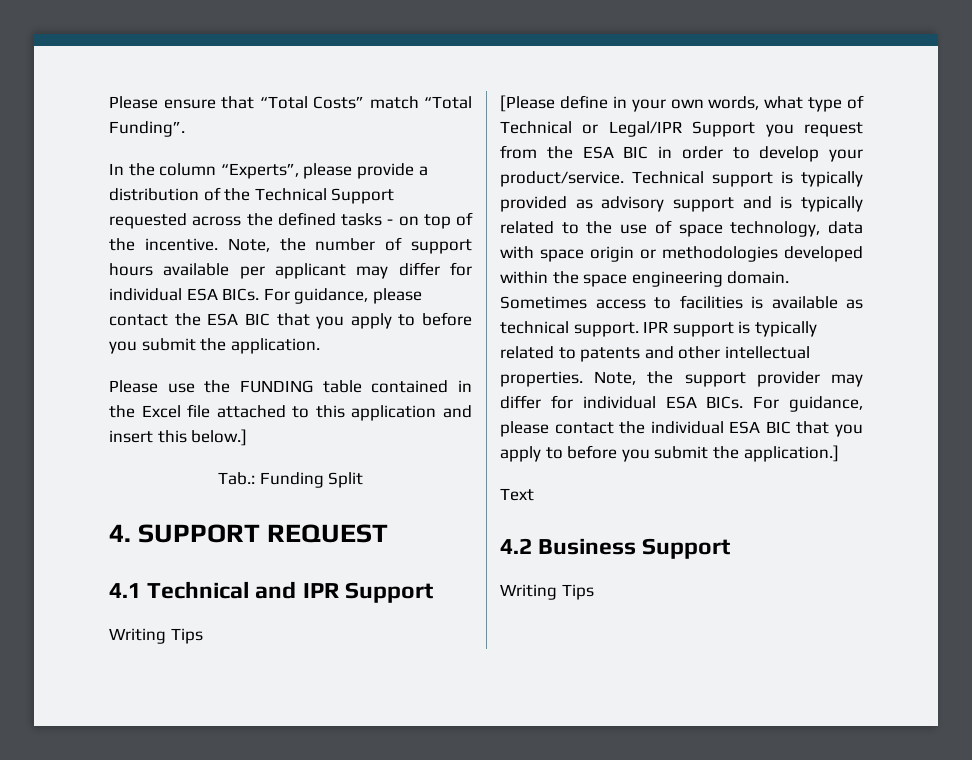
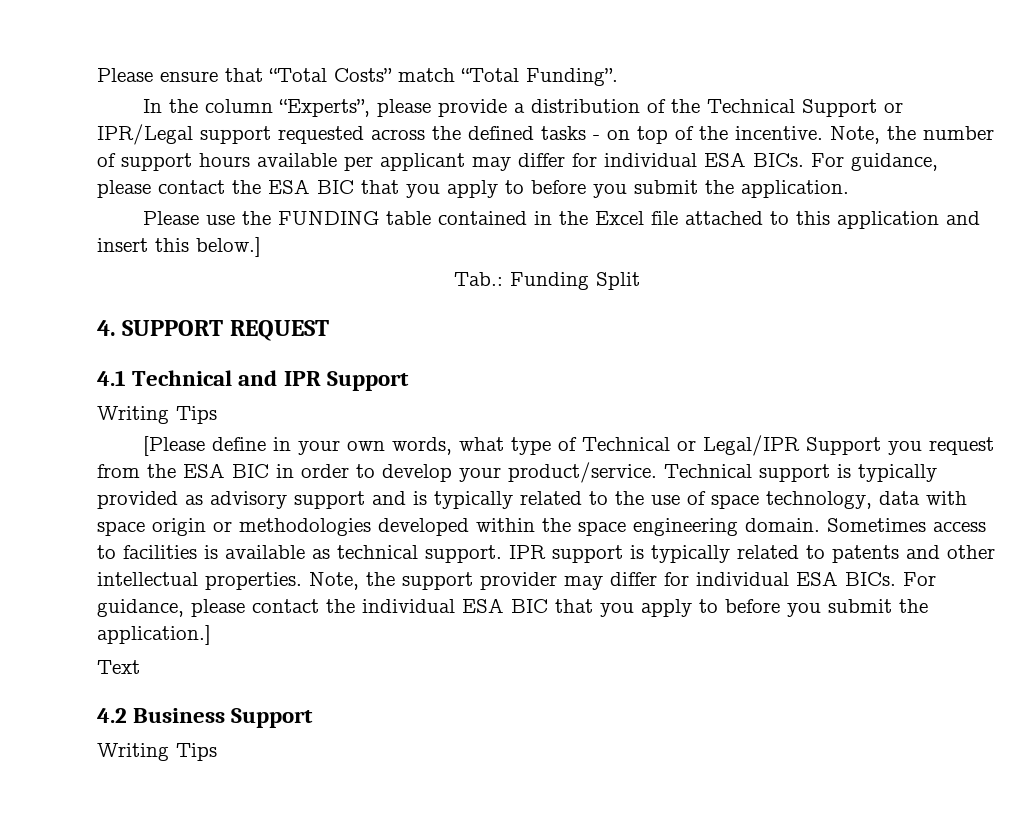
(395, 196) none -> [884,102,904,113] [97,124,271,145] or IPR/Legal support

